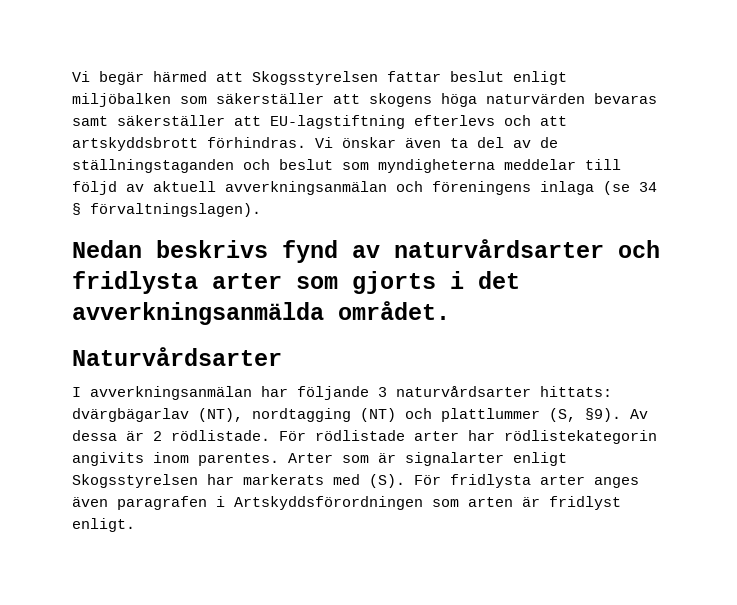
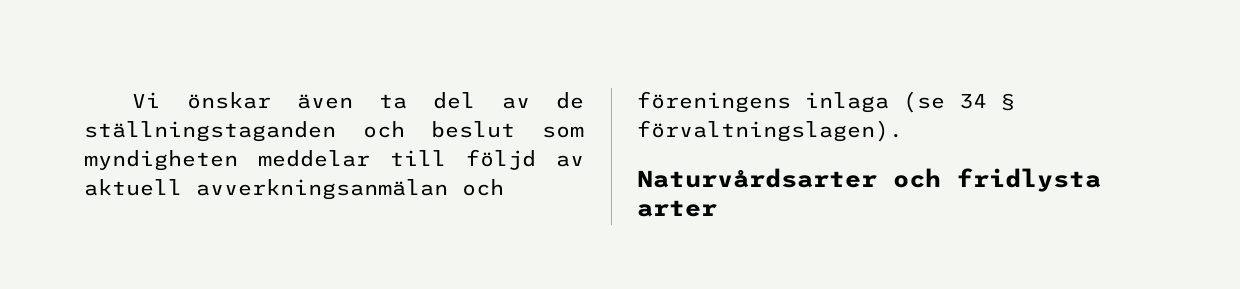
[72,71,567,85] [72,93,657,107] [72,115,567,129] [72,137,333,151] Vi begär härmed att Skogsstyrelsen fattar beslut enligt miljöbalken som säkerställer att skogens höga naturvärden bevaras samt säkerställer att EU-lagstiftning efterlevs och att artskyddsbrott förhindras. Vi -> [132,92,161,108] Vi
[378,159,495,173] myndigheterna -> [84,150,238,171] myndigheten
[72,239,660,263] [72,271,520,294] [72,301,450,325] [72,347,282,366] [72,386,612,400] [72,408,648,422] [72,430,657,444] [72,452,567,466] [72,474,639,488] [72,496,621,510] [72,518,135,532] Nedan beskrivs fynd av naturvårdsarter och fridlysta arter som gjorts i det avverkningsanmälda området. // Naturvårdsarter // I avverkningsanmälan har följande 3 naturvårdsarter hittats: dvärgbägarlav (NT), nordtagging (NT) och plattlummer (S, §9). Av dessa är 2 rödlistade. För rödlistade arter har rödlistekategorin angivits inom parentes. Arter som är signalarter enligt Skogsstyrelsen har markerats med (S). För fridlysta arter anges även paragrafen i Artskyddsförordningen som arten är fridlyst enligt. -> [637,168,1101,192] [637,200,717,217] Naturvårdsarter och fridlysta arter

